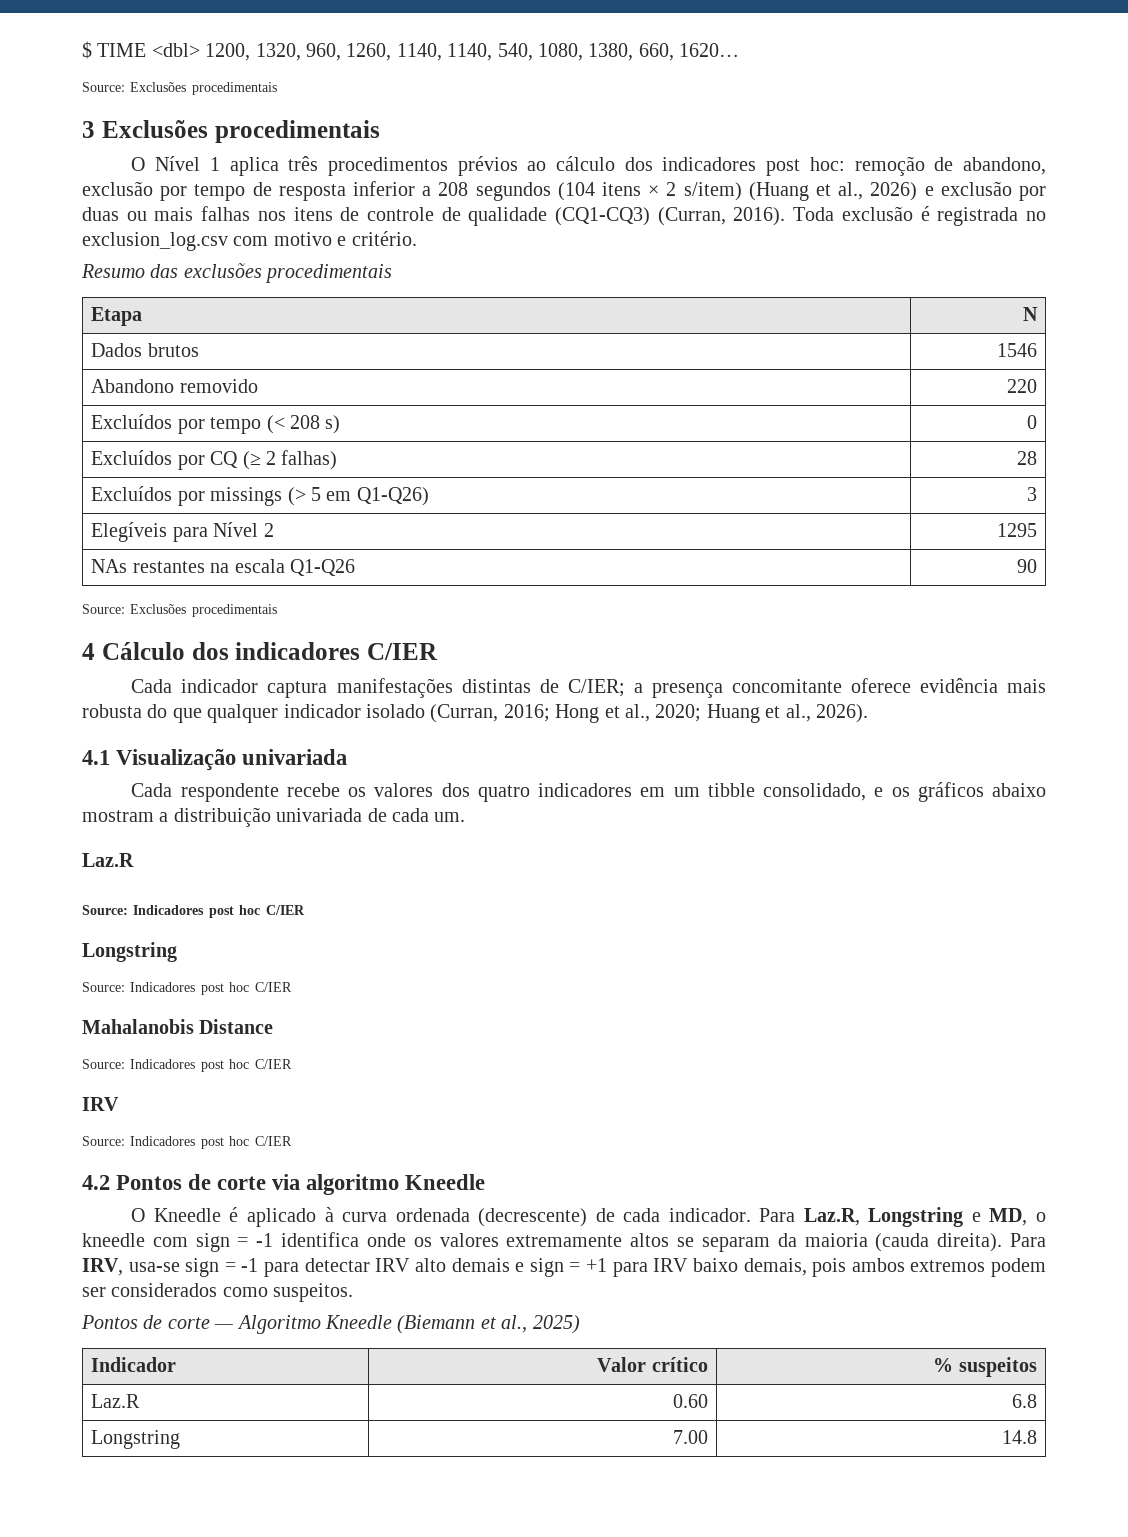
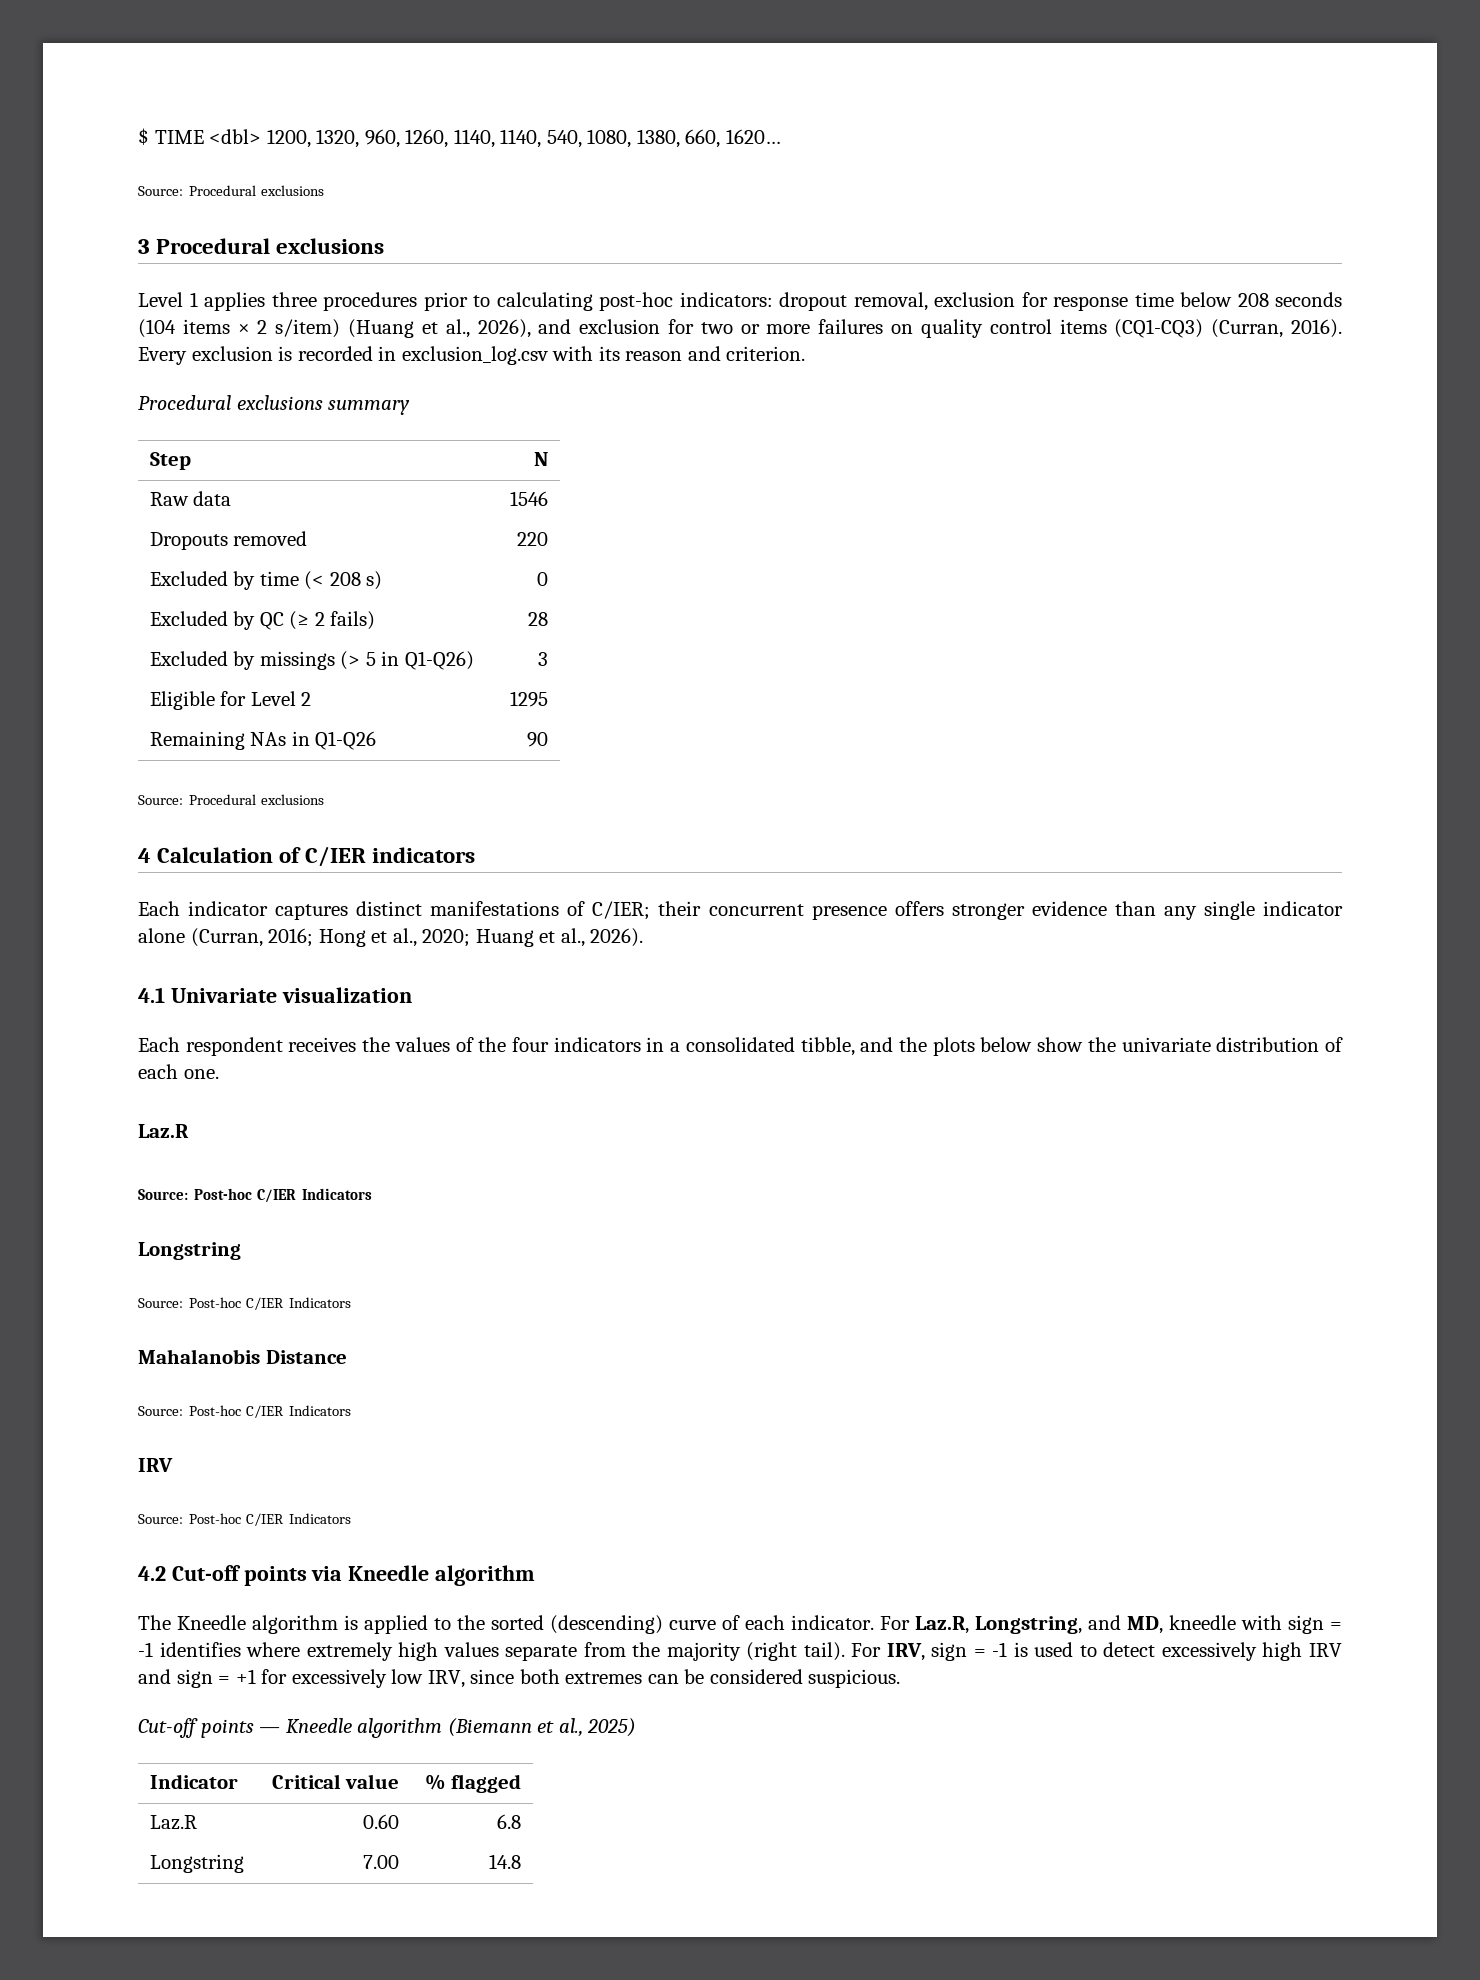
[130,82,277,95] [82,120,380,143] [131,156,1047,176] [82,181,641,201] Exclusões procedimentais // 3 Exclusões procedimentais // O Nível 1 aplica três procedimentos prévios ao cálculo dos indicadores post hoc: remoção de abandono, exclusão por tempo de resposta inferior a 208 segundos (104 itens -> [188,185,325,196] [138,238,385,254] [138,292,1342,311] [138,319,230,338] Procedural exclusions // 3 Procedural exclusions // Level 1 applies three procedures prior to calculating post-hoc indicators: dropout removal, exclusion for response time below 208 seconds (104 items
[870,181,1047,201] [82,206,1047,226] [82,231,417,251] [81,263,393,283] [91,307,143,326] 2026) e exclusão por duas ou mais falhas nos itens de controle de qualidade (CQ1-CQ3) (Curran, 2016). Toda exclusão é registrada no exclusion_log.csv com motivo e critério. // Resumo das exclusões procedimentais // Etapa -> [477,319,1343,338] [138,346,806,365] [138,395,411,415] [149,452,191,470] 2026), and exclusion for two or more failures on quality control items (CQ1-CQ3) (Curran, 2016). Every exclusion is recorded in exclusion_log.csv with its reason and criterion. // Procedural exclusions summary // Step
[91,343,199,357] Dados brutos -> [149,491,232,506] Raw data
[91,379,258,393] Abandono removido -> [149,531,308,550] Dropouts removed
[91,414,262,434] Excluídos por tempo -> [149,571,299,590] Excluded by time
[91,450,239,470] Excluídos por CQ -> [149,611,284,630] Excluded by QC
[281,450,338,470] falhas) -> [330,611,376,630] fails)
[91,486,205,506] Excluídos por -> [149,651,256,670] Excluded by
[326,491,352,501] em -> [381,651,400,666] in
[91,522,259,542] Elegíveis para Nível -> [149,691,296,710] Eligible for Level
[91,559,285,573] NAs restantes na escala -> [149,731,310,750] Remaining NAs in
[130,604,277,617] Exclusões procedimentais -> [188,794,325,805] Procedural exclusions
[101,642,438,660] [131,678,1046,698] [82,704,425,723] Cálculo dos indicadores C/IER // Cada indicador captura manifestações distintas de C/IER; a presença concomitante oferece evidência mais robusta do que qualquer indicador isolado -> [157,846,476,867] [138,901,1343,920] [138,928,185,943] Calculation of C/IER indicators // Each indicator captures distinct manifestations of C/IER; their concurrent presence offers stronger evidence than any single indicator alone
[116,749,348,771] [131,782,1046,802] [82,807,466,827] Visualização univariada // Cada respondente recebe os valores dos quatro indicadores em um tibble consolidado, e os gráficos abaixo mostram a distribuição univariada de cada um. -> [170,987,412,1003] [138,1037,1343,1056] [138,1064,219,1079] Univariate visualization // Each respondent receives the values of the four indicators in a consolidated tibble, and the plots below show the univariate distribution of each one.
[133,905,305,918] Indicadores post hoc C/IER -> [193,1188,372,1203] Post-hoc C/IER Indicators
[130,982,292,995] Indicadores post hoc C/IER -> [188,1297,351,1310] Post-hoc C/IER Indicators
[130,1059,292,1072] Indicadores post hoc C/IER -> [188,1405,351,1418] Post-hoc C/IER Indicators
[130,1136,292,1149] Indicadores post hoc C/IER -> [188,1513,351,1526] Post-hoc C/IER Indicators
[116,1174,486,1195] [131,1207,1047,1227] [82,1232,1047,1252] [82,1258,1046,1277] [82,1283,354,1302] [81,1315,392,1334] Pontos de corte via algoritmo Kneedle // O Kneedle é aplicado à curva ordenada (decrescente) de cada indicador. Para Laz.R, Longstring e MD, o kneedle com sign = -1 identifica onde os valores extremamente altos se separam da maioria (cauda direita). Para IRV, usa-se sign = -1 para detectar IRV alto demais e sign = +1 para IRV baixo demais, pois ambos extremos podem ser considerados como suspeitos. // Pontos de corte — Algoritmo Kneedle -> [171,1565,536,1586] [138,1615,1342,1634] [138,1642,1342,1661] [138,1669,901,1688] [138,1718,443,1738] Cut-off points via Kneedle algorithm // The Kneedle algorithm is applied to the sorted (descending) curve of each indicator. For Laz.R, Longstring, and MD, kneedle with sign = -1 identifies where extremely high values separate from the majority (right tail). For IRV, sign = -1 is used to detect excessively high IRV and sign = +1 for excessively low IRV, since both extremes can be considered suspicious. // Cut-off points — Kneedle algorithm
[91,1357,177,1372] [597,1357,708,1372] Indicador | Valor crítico -> [149,1774,238,1789] [271,1774,400,1789] Indicator | Critical value
[958,1357,1037,1377] suspeitos -> [451,1774,522,1793] flagged

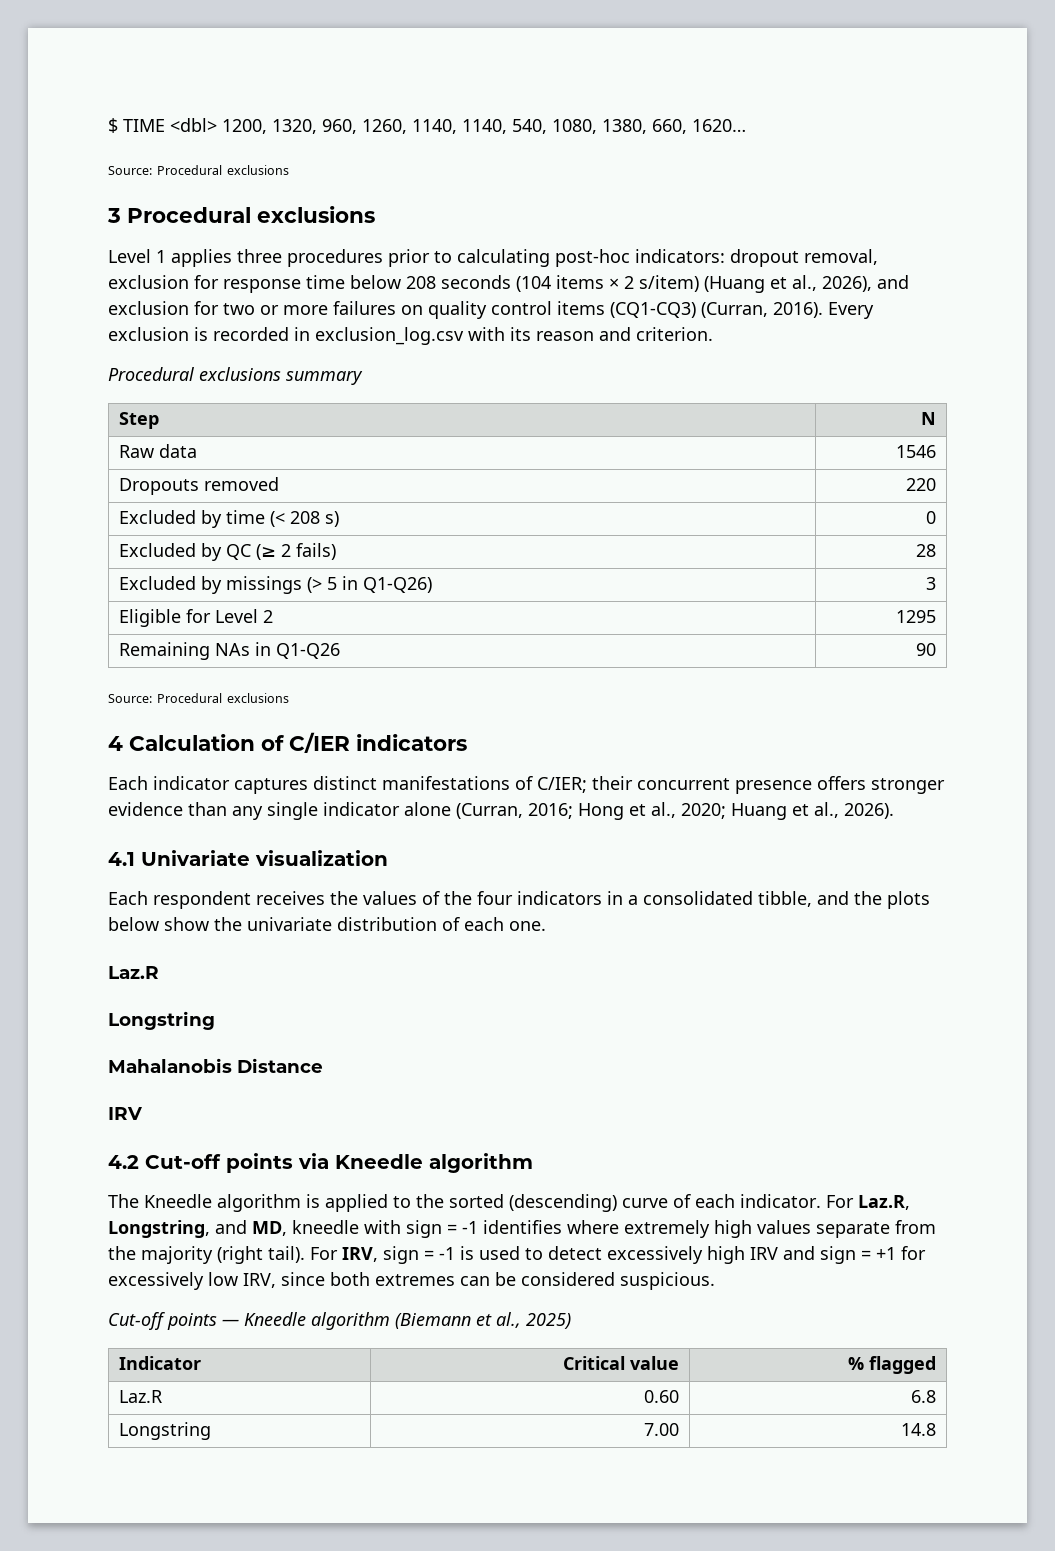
[138,1188,372,1203] [138,1242,241,1260] [138,1297,351,1310] [138,1349,347,1364] [138,1405,351,1418] [138,1458,173,1472] [138,1513,351,1526] Source: Post-hoc C/IER Indicators // Longstring // Source: Post-hoc C/IER Indicators // Mahalanobis Distance // Source: Post-hoc C/IER Indicators // IRV // Source: Post-hoc C/IER Indicators -> [108,1011,215,1030] [108,1058,323,1073] [108,1107,142,1120] Longstring // Mahalanobis Distance // IRV

